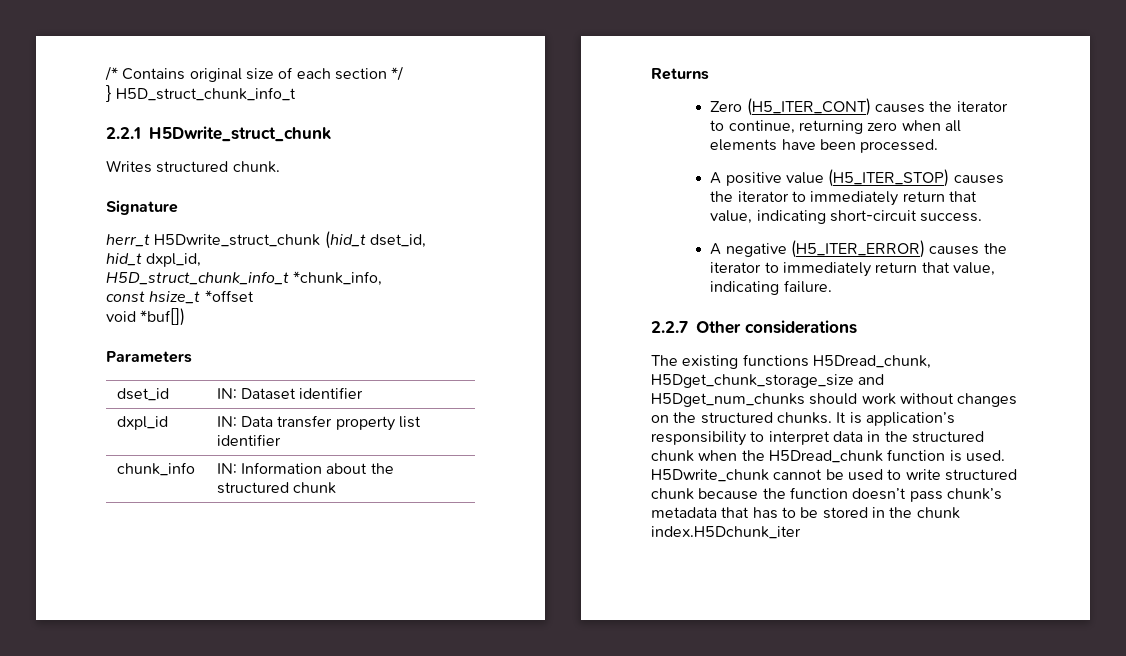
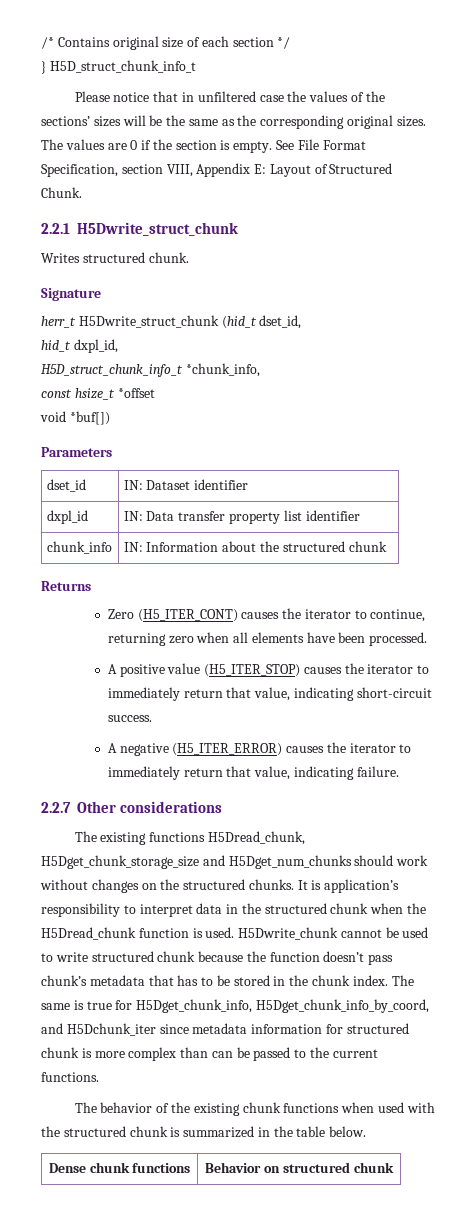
(297, 94) none -> [74,91,385,102] [41,115,426,129] [41,139,366,153] [41,163,393,177] [41,187,82,198] // Please notice that in unfiltered case the values of the sections’ sizes will be the same as the corresponding original sizes. The values are 0 if the section is empty. See File Format Specification, section VIII, Appendix E: Layout of Structured Chunk.
[651,526,801,539] index.H5Dchunk_iter -> [352,975,414,986] [41,999,429,1013] [41,1023,409,1036] [41,1047,378,1061] [41,1072,99,1082] [74,1102,435,1116] [41,1126,367,1138] [48,1162,191,1173] [205,1162,394,1173] index. The same is true for H5Dget_chunk_info, H5Dget_chunk_info_by_coord, and H5Dchunk_iter since metadata information for structured chunk is more complex than can be passed to the current functions. // The behavior of the existing chunk functions when used with the structured chunk is summarized in the table below. // Dense chunk functions | Behavior on structured chunk

